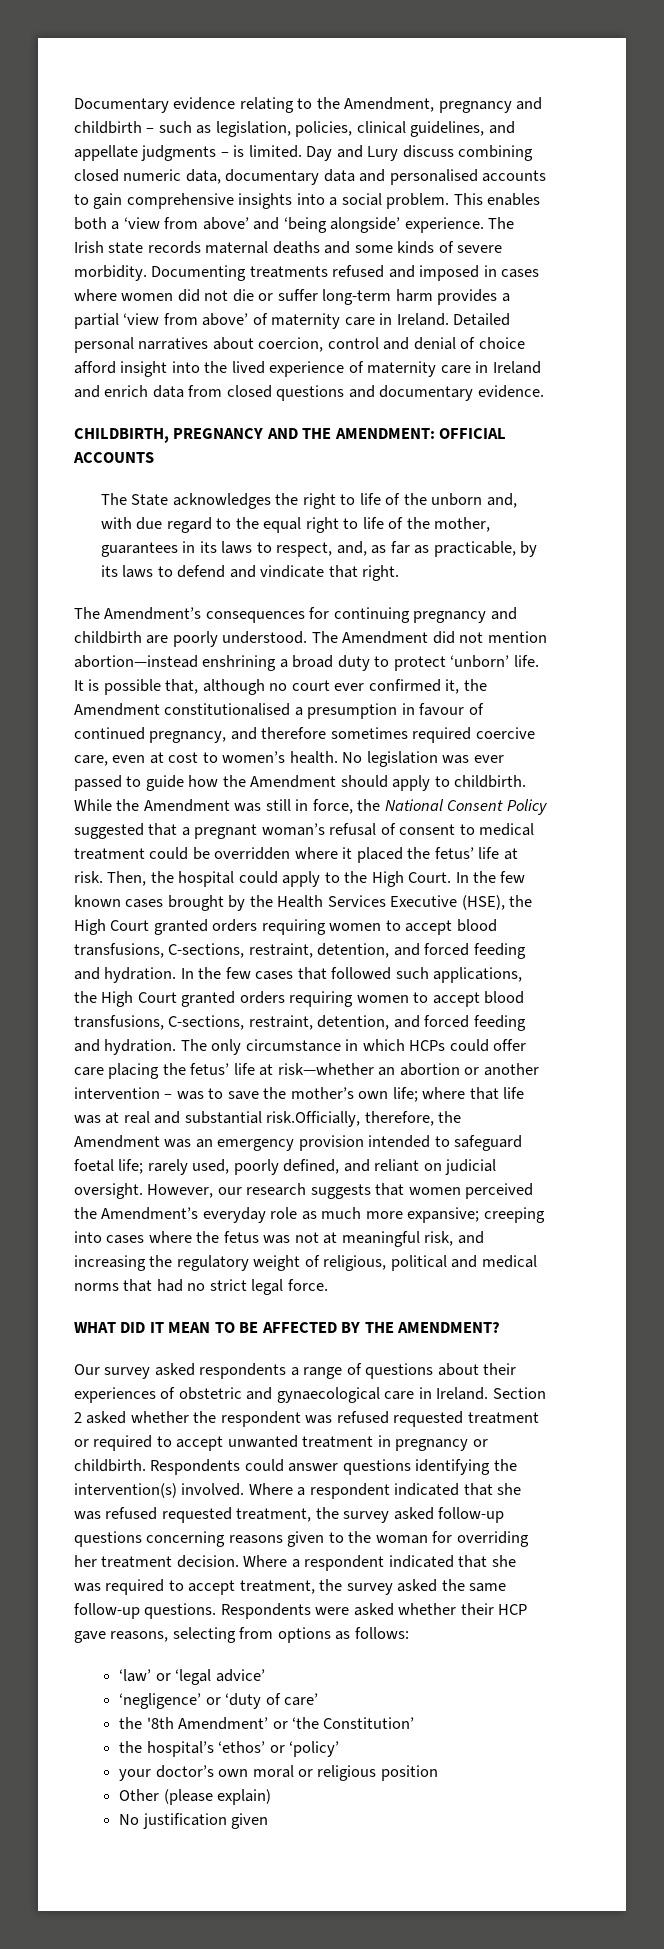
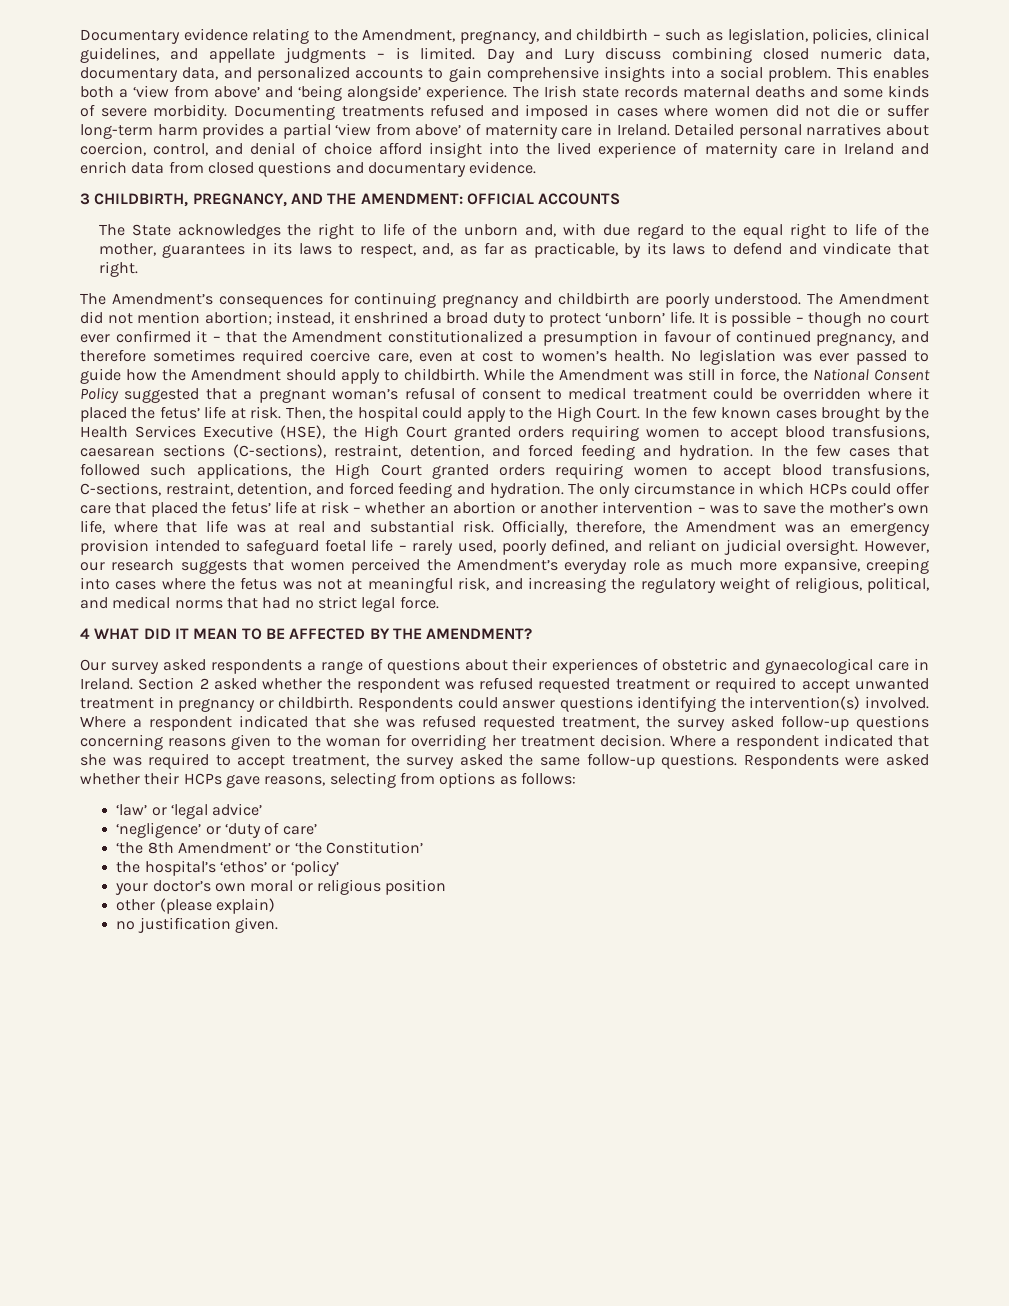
[438,101,512,113] pregnancy -> [459,30,539,44] pregnancy,
[323,169,478,185] data and personalised -> [182,66,350,82] data, and personalized
[327,337,379,349] control -> [153,143,209,156] control,
[74,428,264,443] CHILDBIRTH, PREGNANCY -> [80,193,287,207] 3 CHILDBIRTH, PREGNANCY,
[74,655,277,671] abortion—instead enshrining -> [204,311,428,325] abortion; instead, it enshrined
[165,679,265,695] that, although -> [795,312,862,327] – though
[445,679,487,694] [74,703,291,716] it, the Amendment constitutionalised -> [196,330,523,343] it – that the Amendment constitutionalized
[168,943,245,958] C-sections, -> [80,444,327,458] caesarean sections (C-sections),
[108,1063,374,1079] placing the fetus’ life at risk—whether -> [115,501,426,517] that placed the fetus’ life at risk – whether
[392,1087,418,1102] life; -> [80,520,105,534] life,
[266,1111,361,1127] risk.Officially, -> [462,520,568,536] risk. Officially,
[118,1159,144,1174] life; -> [371,539,407,552] life –
[407,1207,480,1223] expansive; -> [783,558,860,574] expansive,
[390,1255,447,1271] political -> [867,577,930,593] political,
(328, 1285) none -> [80,628,90,639] 4
[498,1604,528,1615] HCP -> [183,773,222,785] HCPs
[119,1717,174,1729] the '8th -> [116,842,174,854] ‘the 8th
[119,1789,160,1801] Other -> [116,899,156,911] other
[119,1813,269,1829] No justification given -> [116,917,278,933] no justification given.

